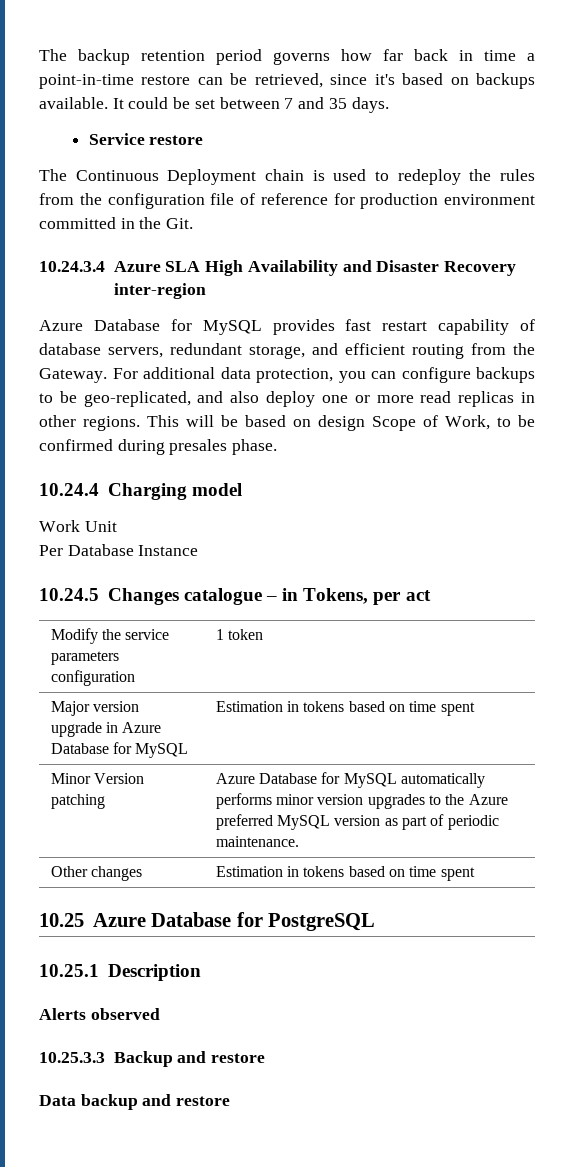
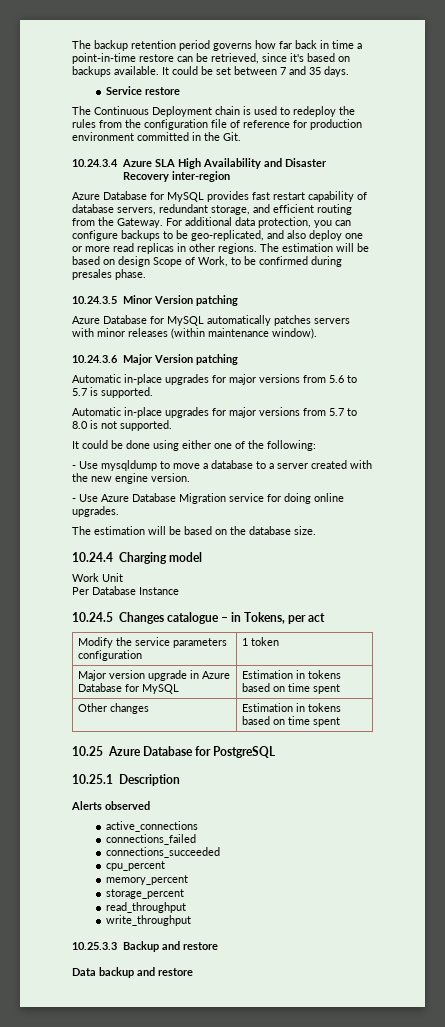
[147,415,179,427] This -> [260,243,333,252] The estimation
(278, 447) none -> [72,295,238,306] [72,315,350,326] [72,328,317,339] [72,354,238,365] [72,374,357,385] [72,387,153,398] [72,407,357,418] [72,420,172,431] [72,440,316,451] [72,460,372,471] [72,473,190,484] [72,493,344,504] [72,506,119,517] [72,526,316,535] // 10.24.3.5 Minor Version patching // Azure Database for MySQL automatically patches servers with minor releases (within maintenance window). // 10.24.3.6 Major Version patching // Automatic in-place upgrades for major versions from 5.6 to 5.7 is supported. // Automatic in-place upgrades for major versions from 5.7 to 8.0 is not supported. // It could be done using either one of the following: // - Use mysqldump to move a database to a server created with the new engine version. // - Use Azure Database Migration service for doing online upgrades. // The estimation will be based on the database size.
[50,773,144,784] [50,794,105,809] [215,772,485,788] [215,793,508,809] [215,814,499,830] [215,836,299,847] // Minor Version patching | Azure Database for MySQL automatically performs minor version upgrades to the Azure preferred MySQL version as part of periodic maintenance. -> (340, 689) none
(160, 1014) none -> [105,821,198,832] [105,834,196,845] [105,847,220,858] [105,861,165,871] [105,875,188,885] [105,889,184,899] [105,902,186,913] [105,915,191,926] // active_connections // connections_failed // connections_succeeded // cpu_percent // memory_percent // storage_percent // read_throughput // write_throughput

